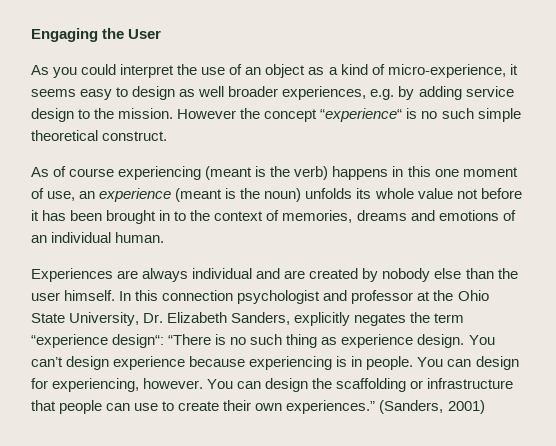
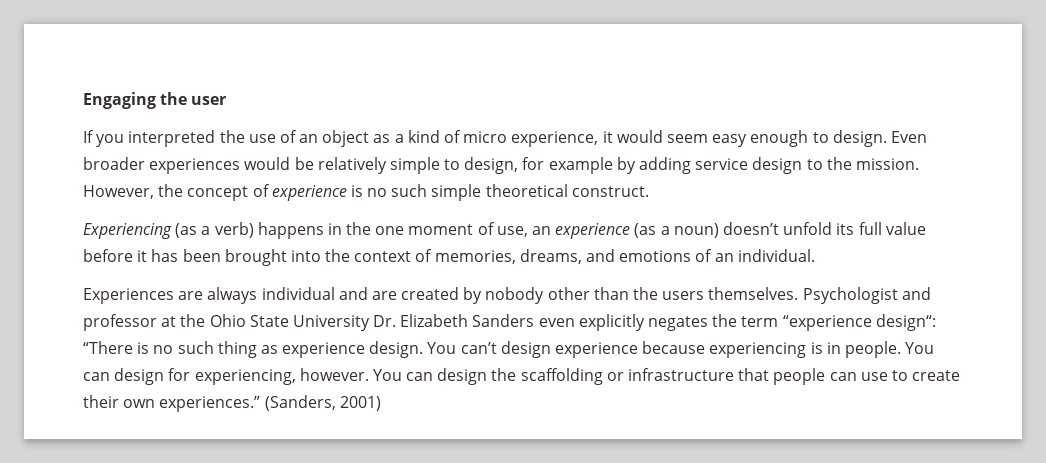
[128,29,162,39] [31,64,175,78] User // As you could interpret -> [191,96,227,105] [83,130,216,147] user // If you interpreted
[387,64,518,78] [31,86,395,100] micro-experience, it seems easy to design as well broader experiences, e.g. -> [463,130,927,147] [83,157,613,174] micro experience, it would seem easy enough to design. Even broader experiences would be relatively simple to design, for example
[177,109,237,119] However -> [83,185,154,199] However,
[320,108,403,122] “experience“ -> [252,184,347,201] of experience
[31,166,291,180] As of course experiencing (meant is the -> [83,223,211,239] Experiencing (as a
[407,166,431,177] this -> [346,222,372,235] the
[175,188,478,202] (meant is the noun) unfolds its whole value not -> [634,222,926,238] (as a noun) doesn’t unfold its full value
[159,210,187,221] in to -> [290,250,321,262] into
[356,210,407,221] dreams -> [519,249,582,264] dreams,
[51,232,165,243] individual human. -> [737,249,815,262] individual.
[434,268,462,279] else -> [547,287,590,300] other
[31,290,321,304] user himself. In this connection psychologist -> [662,287,898,304] users themselves. Psychologist
[69,312,140,326] University, -> [292,315,370,331] University
[231,312,291,325] Sanders, -> [472,314,575,327] Sanders even

